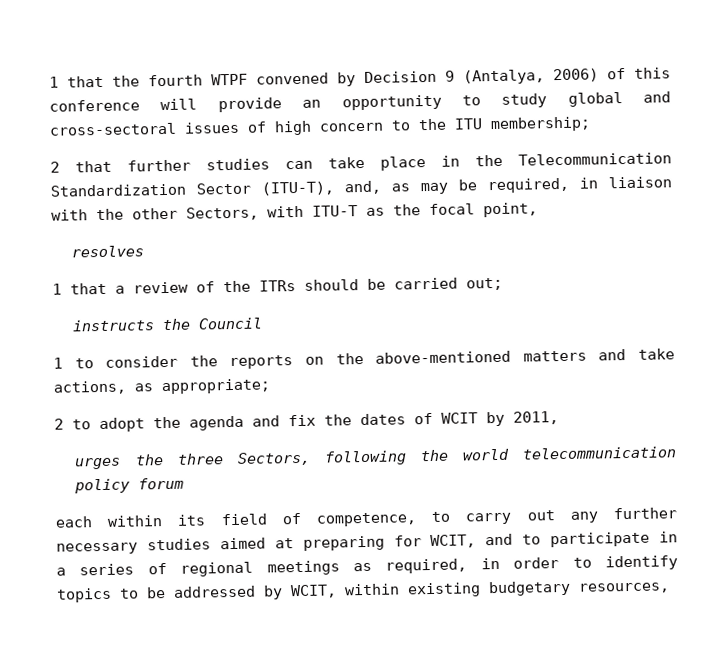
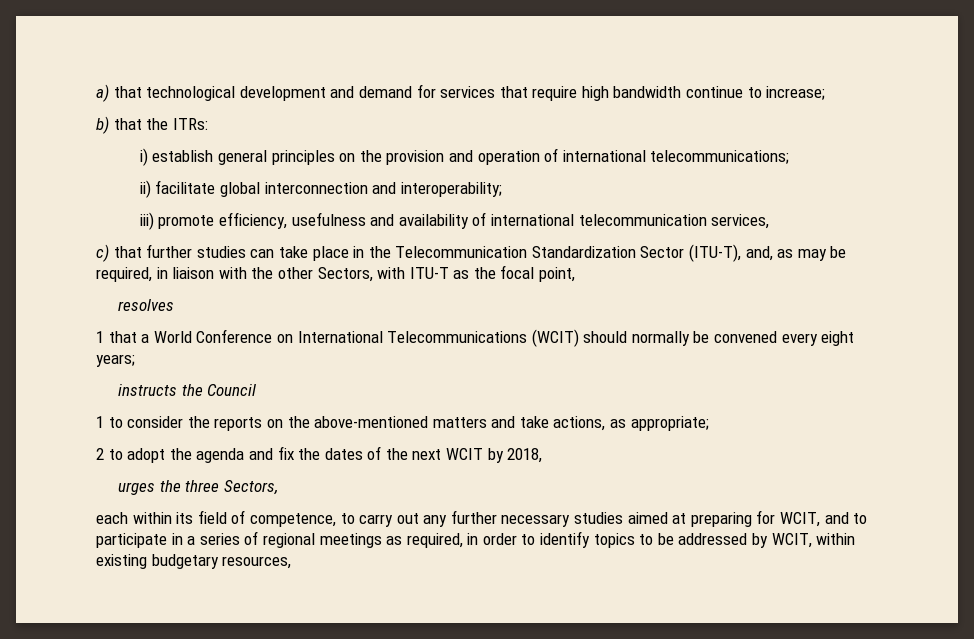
[49,67,671,88] [49,91,671,113] [49,116,591,136] [50,161,60,173] 1 that the fourth WTPF convened by Decision 9 (Antalya, 2006) of this conference will provide an opportunity to study global and cross-sectoral issues of high concern to the ITU membership; // 2 -> [96,84,826,102] [96,116,208,134] [139,148,790,166] [139,180,502,198] [139,212,770,230] [96,244,109,262] a) that technological development and demand for services that require high bandwidth continue to increase; // b) that the ITRs: // i) establish general principles on the provision and operation of international telecommunications; // ii) facilitate global interconnection and interoperability; // iii) promote efficiency, usefulness and availability of international telecommunication services, // c)
[133,277,503,294] review of the ITRs should be carried out; -> [153,329,855,347] [96,354,135,367] World Conference on International Telecommunications (WCIT) should normally be convened every eight years;
(433, 418) none -> [385,448,442,460] the next
[513,411,559,425] 2011, -> [507,448,543,463] 2018,
[323,446,677,466] [74,477,185,494] following the world telecommunication policy forum -> (278, 487) none

